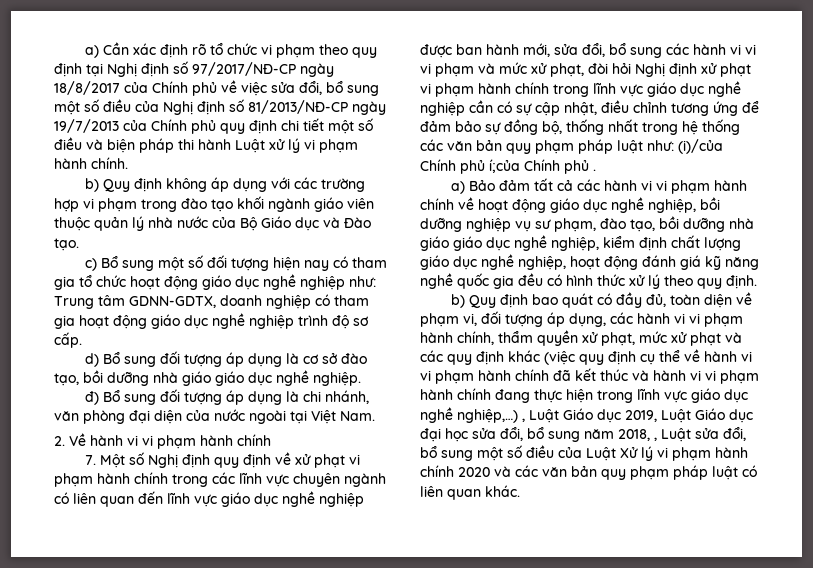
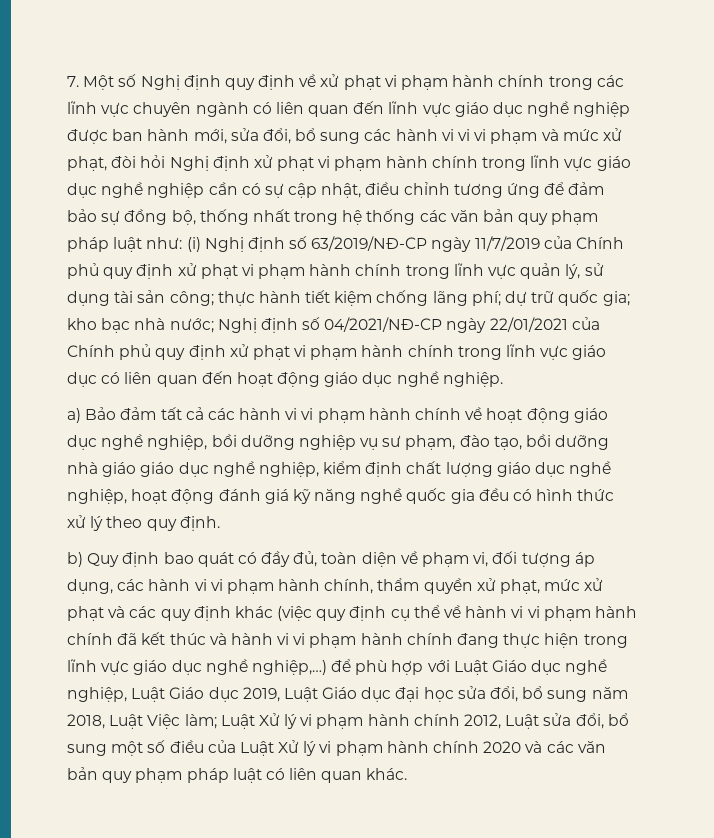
[85,42,378,58] [54,61,334,77] [54,80,379,96] [54,99,386,115] [54,118,373,134] [54,137,358,153] [54,157,128,169] [85,177,366,192] [54,196,374,212] [54,216,371,231] [54,238,79,251] [85,255,388,271] [54,274,376,290] [54,294,369,309] [54,313,368,329] [54,332,82,348] [85,351,368,367] [54,370,361,386] [85,389,370,405] [54,409,375,424] [54,433,271,449] a) Cần xác định rõ tổ chức vi phạm theo quy định tại Nghị định số 97/2017/NĐ-CP ngày 18/8/2017 của Chính phủ về việc sửa đổi, bổ sung một số điều của Nghị định số 81/2013/NĐ-CP ngày 19/7/2013 của Chính phủ quy định chi tiết một số điều và biện pháp thi hành Luật xử lý vi phạm hành chính. // b) Quy định không áp dụng với các trường hợp vi phạm trong đào tạo khối ngành giáo viên thuộc quản lý nhà nước của Bộ Giáo dục và Đào tạo. // c) Bổ sung một số đối tượng hiện nay có tham gia tổ chức hoạt động giáo dục nghề nghiệp như: Trung tâm GDNN-GDTX, doanh nghiệp có tham gia hoạt động giáo dục nghề nghiệp trình độ sơ cấp. // d) Bổ sung đối tượng áp dụng là cơ sở đào tạo, bồi dưỡng nhà giáo giáo dục nghề nghiệp. // đ) Bổ sung đối tượng áp dụng là chi nhánh, văn phòng đại diện của nước ngoài tại Việt Nam. // 2. Về hành vi vi phạm hành chính // -> (67, 81) none
[678,139,723,154] [420,159,596,174] (i)/của Chính phủ í;của Chính phủ . -> [186,236,625,252] [67,263,604,279] [67,290,630,306] [67,317,600,333] [67,344,607,360] [67,371,503,387] (i) Nghị định số 63/2019/NĐ-CP ngày 11/7/2019 của Chính phủ quy định xử phạt vi phạm hành chính trong lĩnh vực quản lý, sử dụng tài sản công; thực hành tiết kiệm chống lãng phí; dự trữ quốc gia; kho bạc nhà nước; Nghị định số 04/2021/NĐ-CP ngày 22/01/2021 của Chính phủ quy định xử phạt vi phạm hành chính trong lĩnh vực giáo dục có liên quan đến hoạt động giáo dục nghề nghiệp.
[522,418,525,422] , -> [331,659,608,675] [67,687,127,702] để phù hợp với Luật Giáo dục nghề nghiệp,
[654,437,657,441] , -> [109,713,502,729] Luật Việc làm; Luật Xử lý vi phạm hành chính 2012,

